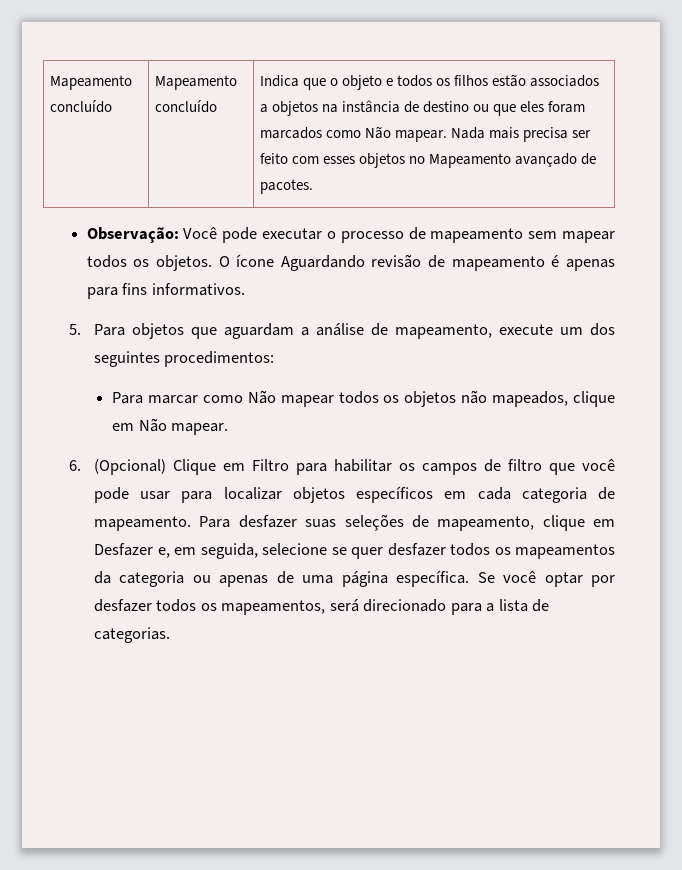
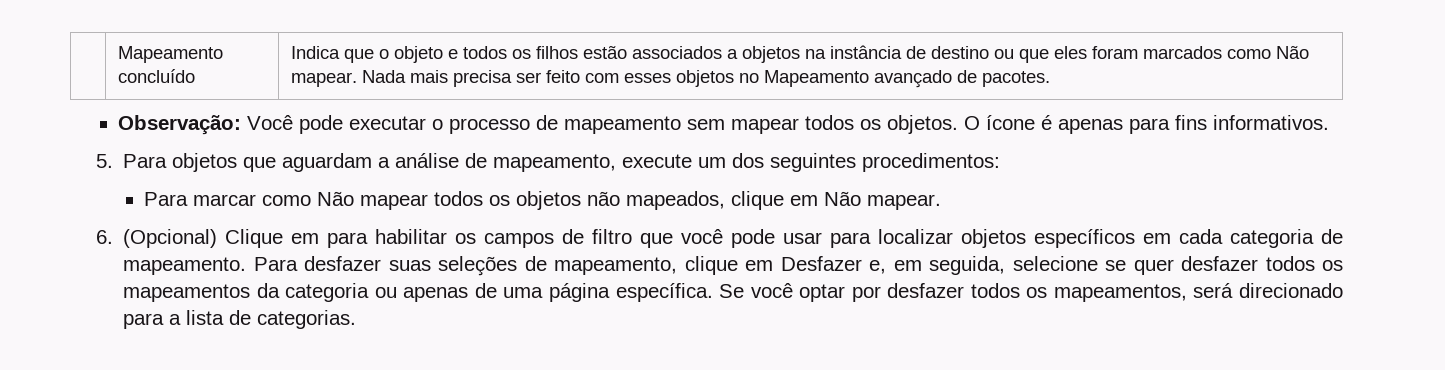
[49,75,132,90] [49,100,112,113] Mapeamento concluído -> (117, 54) none
[280,254,545,271] Aguardando revisão de mapeamento -> (1036, 122) none
[251,459,289,471] Filtro -> (320, 238) none

